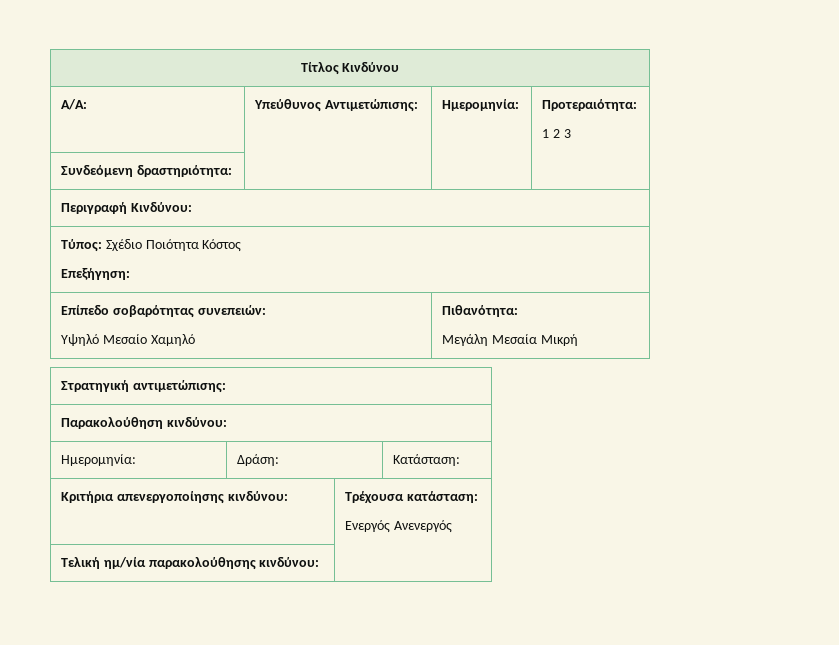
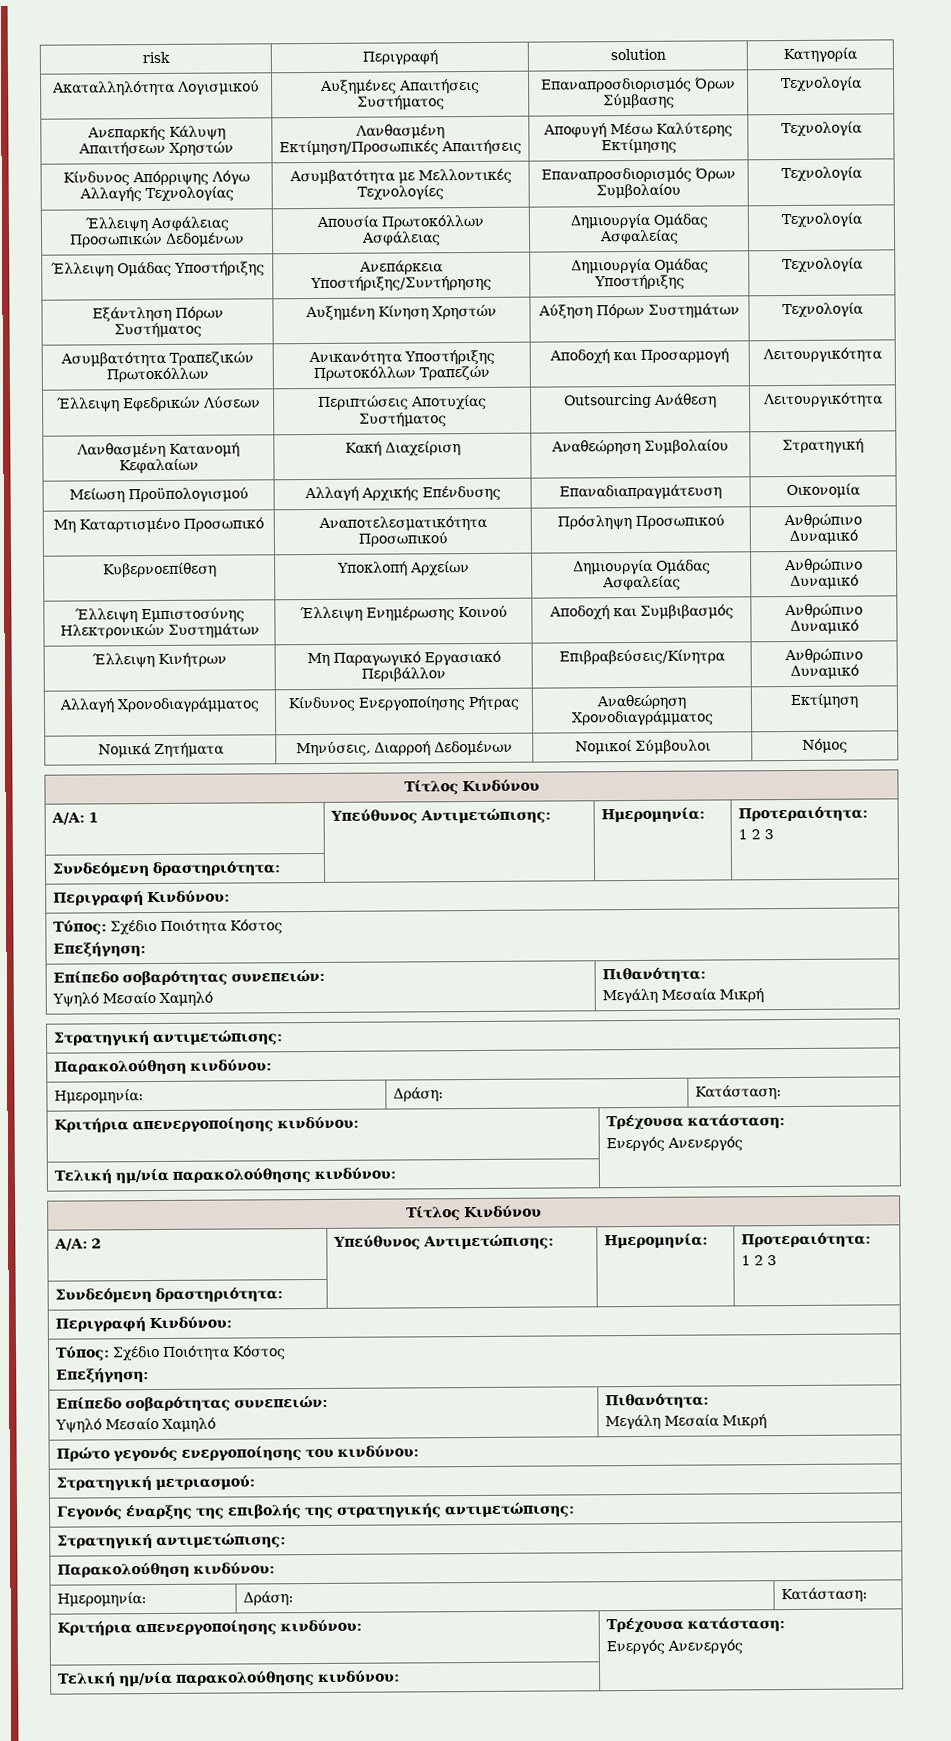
[300,62,400,75] [61,99,88,110] Τίτλος Κινδύνου // Α/Α: -> [142,51,170,64] [361,50,438,65] [609,48,666,61] [783,47,858,63] [52,80,260,96] [320,78,480,94] [356,95,445,110] [541,77,737,93] [602,93,675,109] [780,76,863,93] [86,125,226,141] [78,141,234,157] [355,124,445,139] [279,139,522,156] [543,122,733,138] [600,138,677,154] [780,121,863,138] [63,170,251,186] [78,186,234,203] [288,168,512,185] [357,185,444,201] [541,167,737,183] [596,183,681,199] [780,166,863,183] [84,216,229,232] [69,232,245,248] [316,214,484,230] [360,231,441,246] [569,213,708,229] [598,229,679,245] [780,212,863,229] [50,261,265,277] [359,260,444,275] [310,275,492,292] [570,258,709,274] [593,274,685,290] [781,257,864,274] [91,306,224,322] [113,322,202,338] [305,304,497,321] [538,303,740,319] [781,302,864,319] [60,351,254,367] [106,367,209,383] [307,349,495,366] [313,365,490,382] [549,348,729,365] [761,347,883,363] [56,396,261,412] [318,394,487,411] [358,412,447,427] [564,393,717,409] [762,392,884,408] [76,442,240,458] [118,458,199,474] [344,441,461,457] [551,439,729,455] [782,438,864,454] [68,487,249,503] [303,485,501,502] [559,484,722,500] [786,483,861,499] [53,517,264,533] [317,515,488,531] [357,532,448,547] [556,514,725,530] [783,513,862,529] [788,529,858,545] [102,562,217,578] [336,561,470,577] [572,559,711,575] [601,575,681,591] [784,558,863,574] [789,574,859,590] [74,607,245,623] [59,623,260,639] [299,605,508,622] [548,604,734,621] [784,603,863,619] [789,619,859,635] [92,652,227,668] [306,650,501,667] [361,667,446,682] [558,649,726,665] [784,648,863,664] [789,664,859,680] [59,697,259,713] [288,695,519,712] [596,694,686,710] [571,710,714,726] [790,693,858,709] [97,742,225,758] [296,740,513,757] [574,739,711,755] [802,738,848,753] [403,779,540,795] [50,812,99,825] risk | Περιγραφή | solution | Κατηγορία // Ακαταλληλότητα Λογισμικού | Αυξημένες Απαιτήσεις Συστήματος | Επαναπροσδιορισμός Όρων Σύμβασης | Τεχνολογία // Ανεπαρκής Κάλυψη Απαιτήσεων Χρηστών | Λανθασμένη Εκτίμηση/Προσωπικές Απαιτήσεις | Αποφυγή Μέσω Καλύτερης Εκτίμησης | Τεχνολογία // Κίνδυνος Απόρριψης Λόγω Αλλαγής Τεχνολογίας | Ασυμβατότητα με Μελλοντικές Τεχνολογίες | Επαναπροσδιορισμός Όρων Συμβολαίου | Τεχνολογία // Έλλειψη Ασφάλειας Προσωπικών Δεδομένων | Απουσία Πρωτοκόλλων Ασφάλειας | Δημιουργία Ομάδας Ασφαλείας | Τεχνολογία // Έλλειψη Ομάδας Υποστήριξης | Ανεπάρκεια Υποστήριξης/Συντήρησης | Δημιουργία Ομάδας Υποστήριξης | Τεχνολογία // Εξάντληση Πόρων Συστήματος | Αυξημένη Κίνηση Χρηστών | Αύξηση Πόρων Συστημάτων | Τεχνολογία // Ασυμβατότητα Τραπεζικών Πρωτοκόλλων | Ανικανότητα Υποστήριξης Πρωτοκόλλων Τραπεζών | Αποδοχή και Προσαρμογή | Λειτουργικότητα // Έλλειψη Εφεδρικών Λύσεων | Περιπτώσεις Αποτυχίας Συστήματος | Outsourcing Ανάθεση | Λειτουργικότητα // Λανθασμένη Κατανομή Κεφαλαίων | Κακή Διαχείριση | Αναθεώρηση Συμβολαίου | Στρατηγική // Μείωση Προϋπολογισμού | Αλλαγή Αρχικής Επένδυσης | Επαναδιαπραγμάτευση | Οικονομία // Μη Καταρτισμένο Προσωπικό | Αναποτελεσματικότητα Προσωπικού | Πρόσληψη Προσωπικού | Ανθρώπινο Δυναμικό // Κυβερνοεπίθεση | Υποκλοπή Αρχείων | Δημιουργία Ομάδας Ασφαλείας | Ανθρώπινο Δυναμικό // Έλλειψη Εμπιστοσύνης Ηλεκτρονικών Συστημάτων | Έλλειψη Ενημέρωσης Κοινού | Αποδοχή και Συμβιβασμός | Ανθρώπινο Δυναμικό // Έλλειψη Κινήτρων | Μη Παραγωγικό Εργασιακό Περιβάλλον | Επιβραβεύσεις/Κίνητρα | Ανθρώπινο Δυναμικό // Αλλαγή Χρονοδιαγράμματος | Κίνδυνος Ενεργοποίησης Ρήτρας | Αναθεώρηση Χρονοδιαγράμματος | Εκτίμηση // Νομικά Ζητήματα | Μηνύσεις, Διαρροή Δεδομένων | Νομικοί Σύμβουλοι | Νόμος // Τίτλος Κινδύνου // Α/Α: 1
(320, 562) none -> [406,1205,542,1221] [53,1238,102,1251] [332,1234,554,1250] [603,1233,708,1249] [740,1232,871,1248] [740,1255,777,1266] [54,1287,283,1303] [54,1316,232,1332] [54,1345,286,1362] [55,1368,149,1383] [55,1395,328,1412] [54,1417,216,1433] [604,1393,709,1409] [604,1414,767,1430] [55,1445,419,1462] [55,1475,255,1491] [55,1502,575,1520] [56,1533,286,1549] [56,1562,275,1578] [56,1592,147,1607] [242,1591,294,1606] [780,1587,868,1603] [56,1619,362,1636] [605,1617,785,1634] [605,1639,743,1655] [57,1670,400,1687] // Τίτλος Κινδύνου // Α/Α: 2 | Υπεύθυνος Αντιμετώπισης: | Ημερομηνία: | Προτεραιότητα: // 1 2 3 // Συνδεόμενη δραστηριότητα: | | | // Περιγραφή Κινδύνου: // Τύπος: Σχέδιο Ποιότητα Κόστος // Επεξήγηση: // Επίπεδο σοβαρότητας συνεπειών: // Υψηλό Μεσαίο Χαμηλό | Πιθανότητα: // Μεγάλη Μεσαία Μικρή // Πρώτο γεγονός ενεργοποίησης του κινδύνου: // Στρατηγική μετριασμού: // Γεγονός έναρξης της επιβολής της στρατηγικής αντιμετώπισης: // Στρατηγική αντιμετώπισης: // Παρακολούθηση κινδύνου: // Ημερομηνία: | Δράση: | Κατάσταση: // Κριτήρια απενεργοποίησης κινδύνου: | Τρέχουσα κατάσταση: // Ενεργός Ανενεργός // Τελική ημ/νία παρακολούθησης κινδύνου: |

